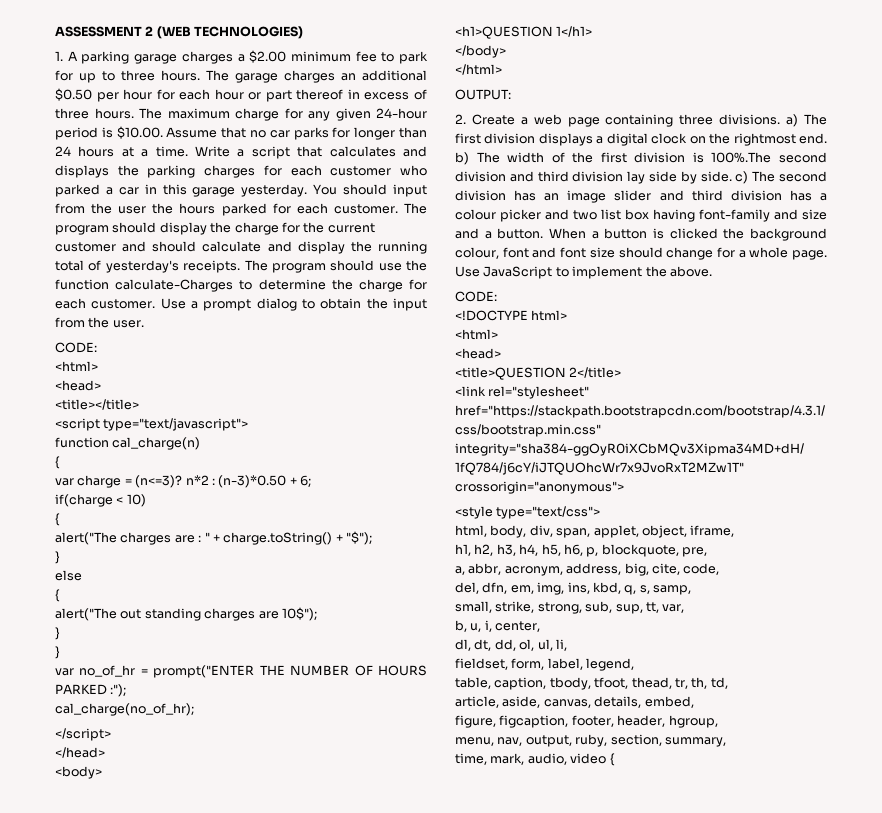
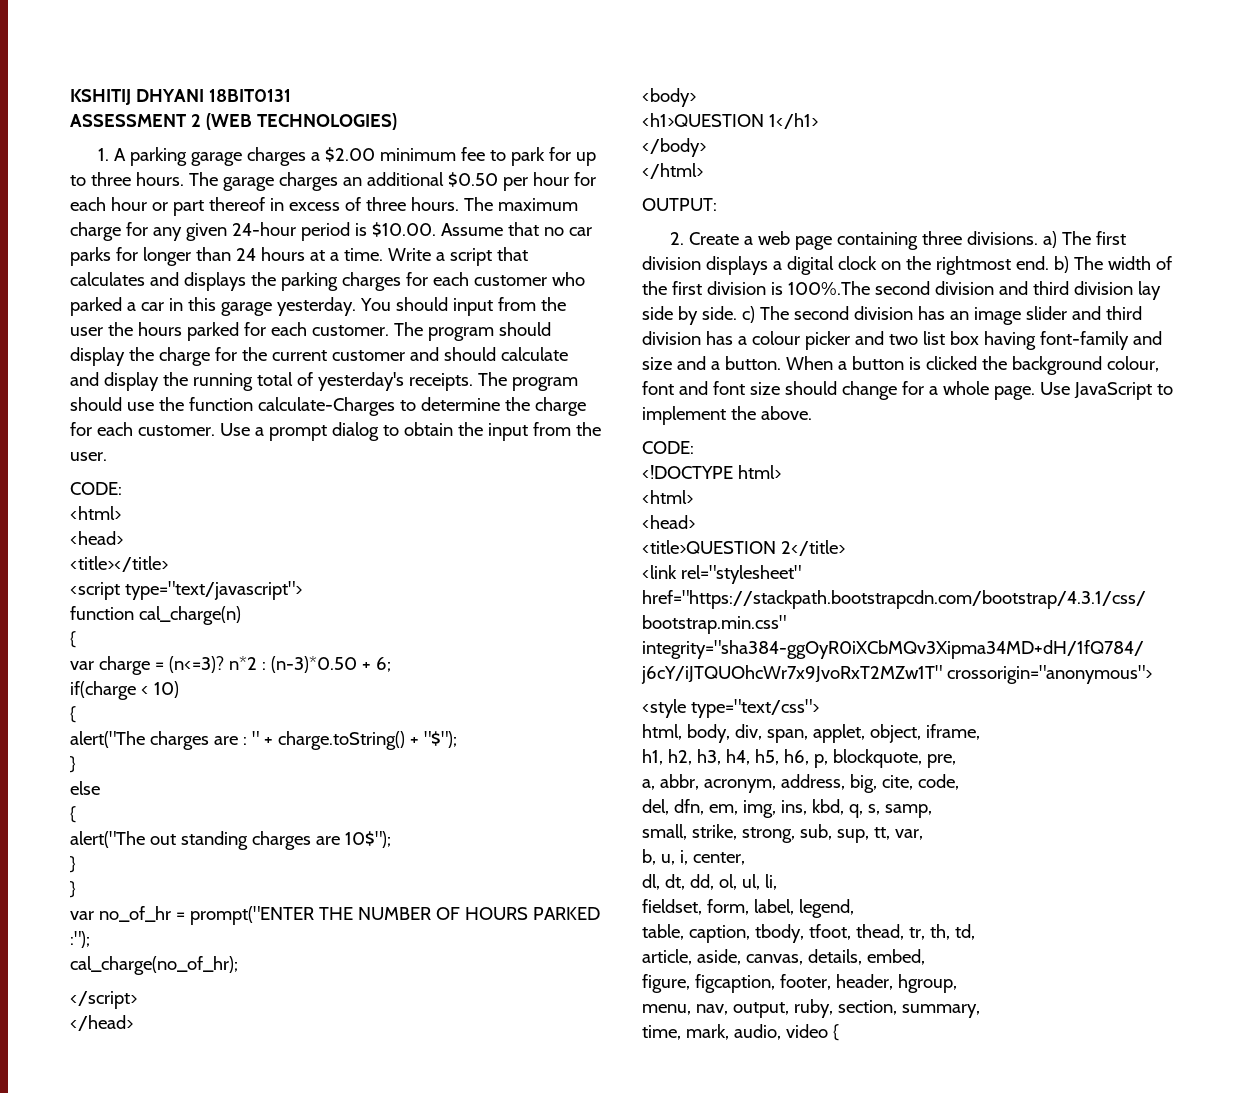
(55, 31) none -> [70,89,291,105] KSHITIJ DHYANI 18BIT0131 //

